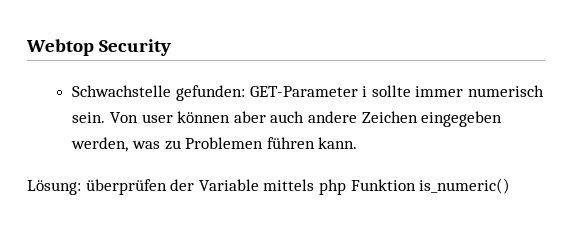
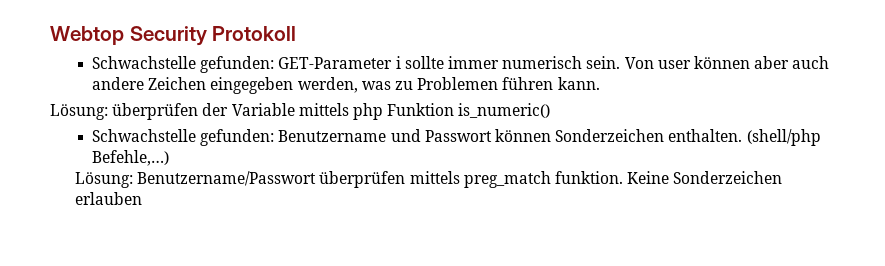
(171, 47) none -> [212,26,297,41] Protokoll
(511, 186) none -> [92,129,821,146] [92,150,170,166] [75,171,783,188] [75,192,143,205] // Schwachstelle gefunden: Benutzername und Passwort können Sonderzeichen enthalten. (shell/php Befehle,…) // Lösung: Benutzername/Passwort überprüfen mittels preg_match funktion. Keine Sonderzeichen erlauben

